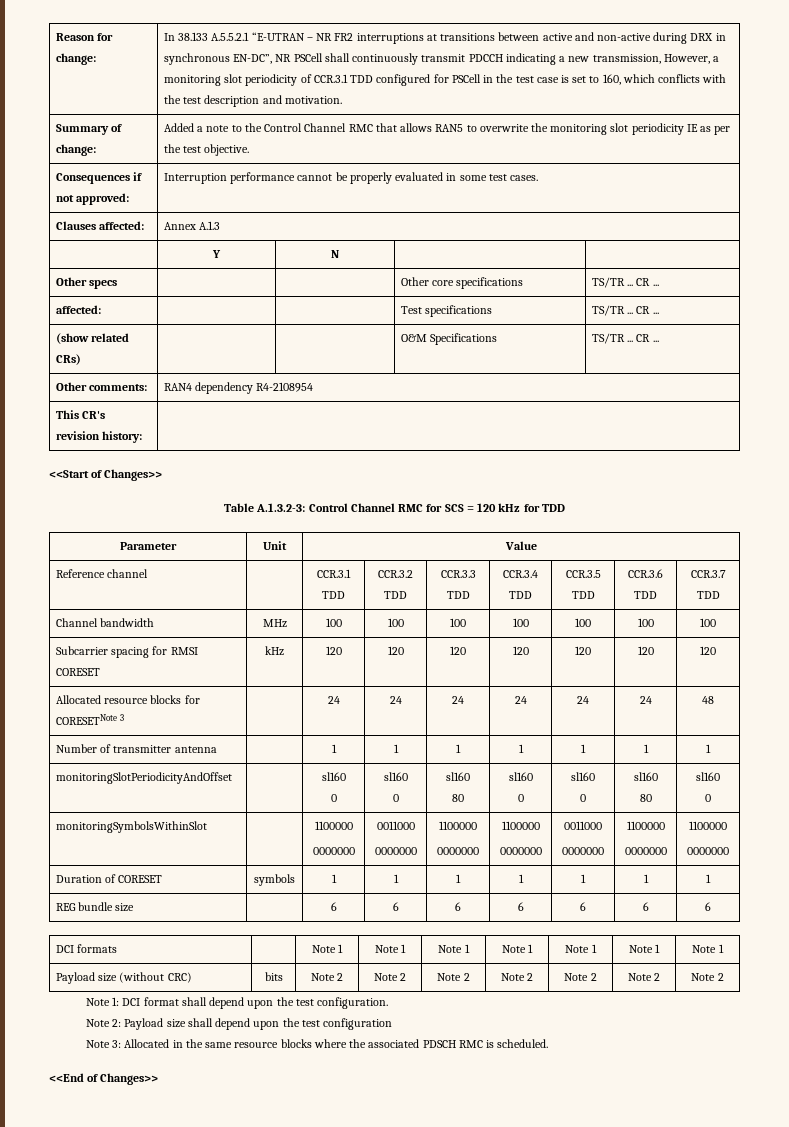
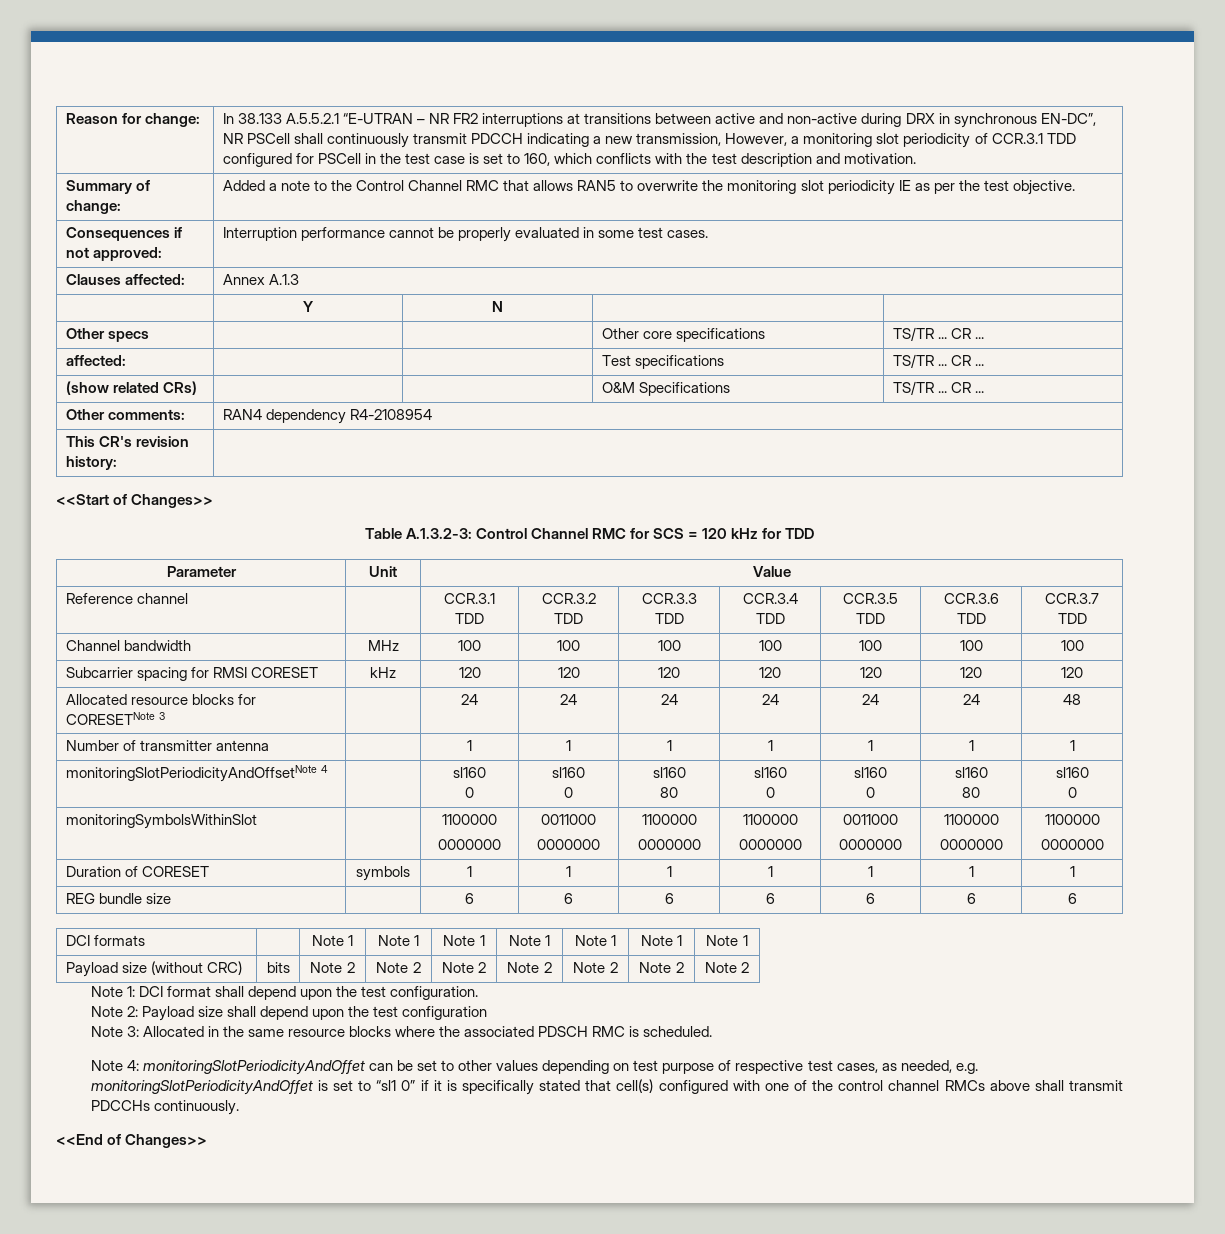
[55,772,232,784] monitoringSlotPeriodicityAndOffset -> [65,765,328,782] monitoringSlotPeriodicityAndOffsetNote 4
(549, 1043) none -> [90,1060,978,1075] [90,1079,1123,1095] [90,1100,239,1115] // Note 4: monitoringSlotPeriodicityAndOffet can be set to other values depending on test purpose of respective test cases, as needed, e.g. monitoringSlotPeriodicityAndOffet is set to “sl1 0” if it is specifically stated that cell(s) configured with one of the control channel RMCs above shall transmit PDCCHs continuously.

